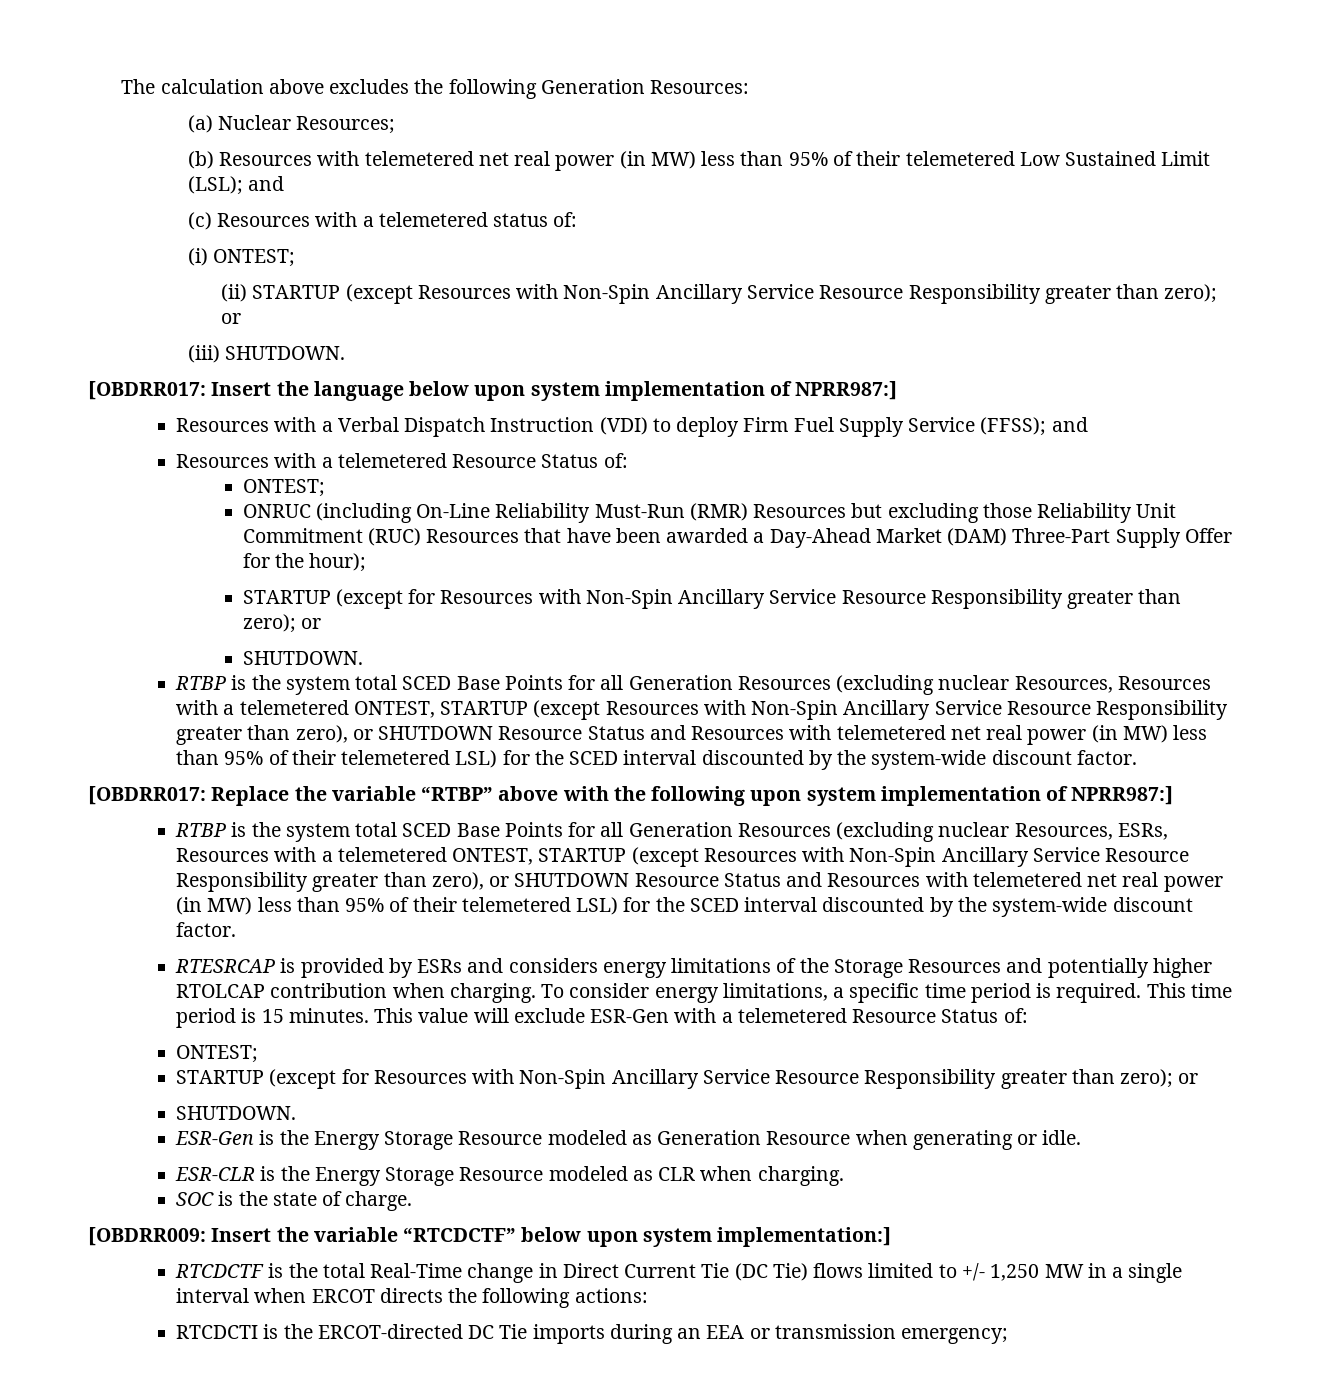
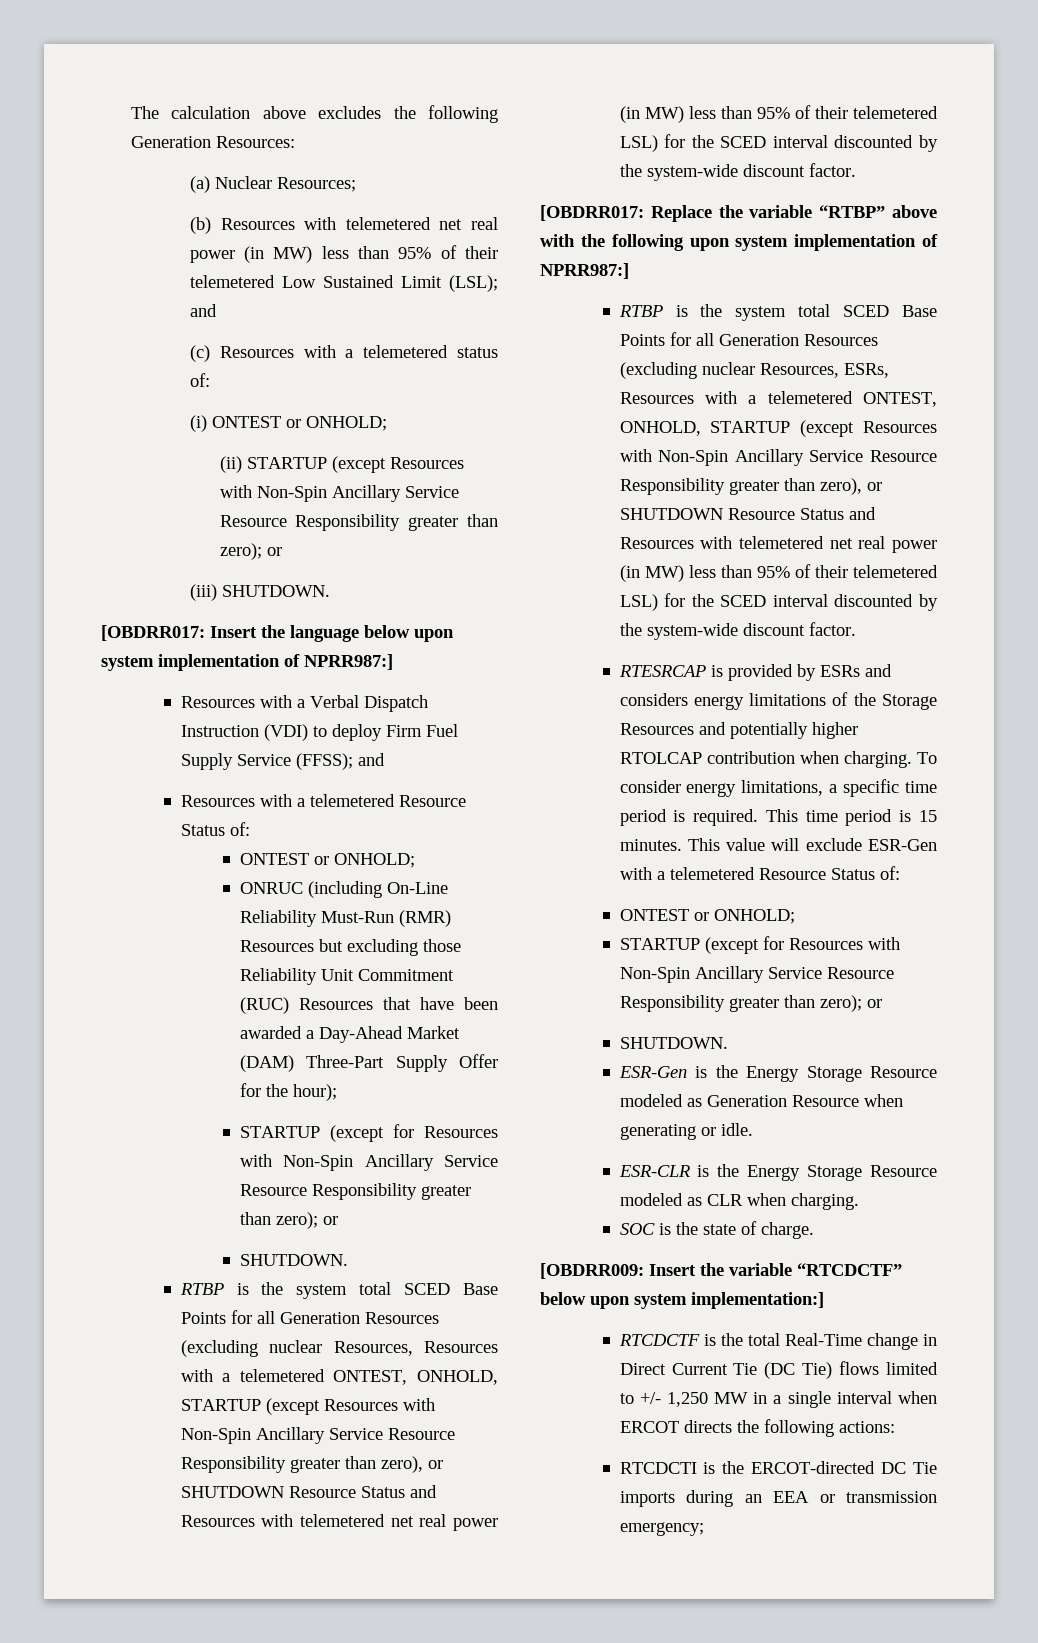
[213,249,296,267] ONTEST; -> [211,416,387,431] ONTEST or ONHOLD;
[242,479,325,497] ONTEST; -> [239,853,415,868] ONTEST or ONHOLD;
(435, 709) none -> [417,1370,499,1385] ONHOLD,
(534, 856) none -> [619,421,701,436] ONHOLD,
[176,1045,259,1063] ONTEST; -> [619,909,795,924] ONTEST or ONHOLD;

